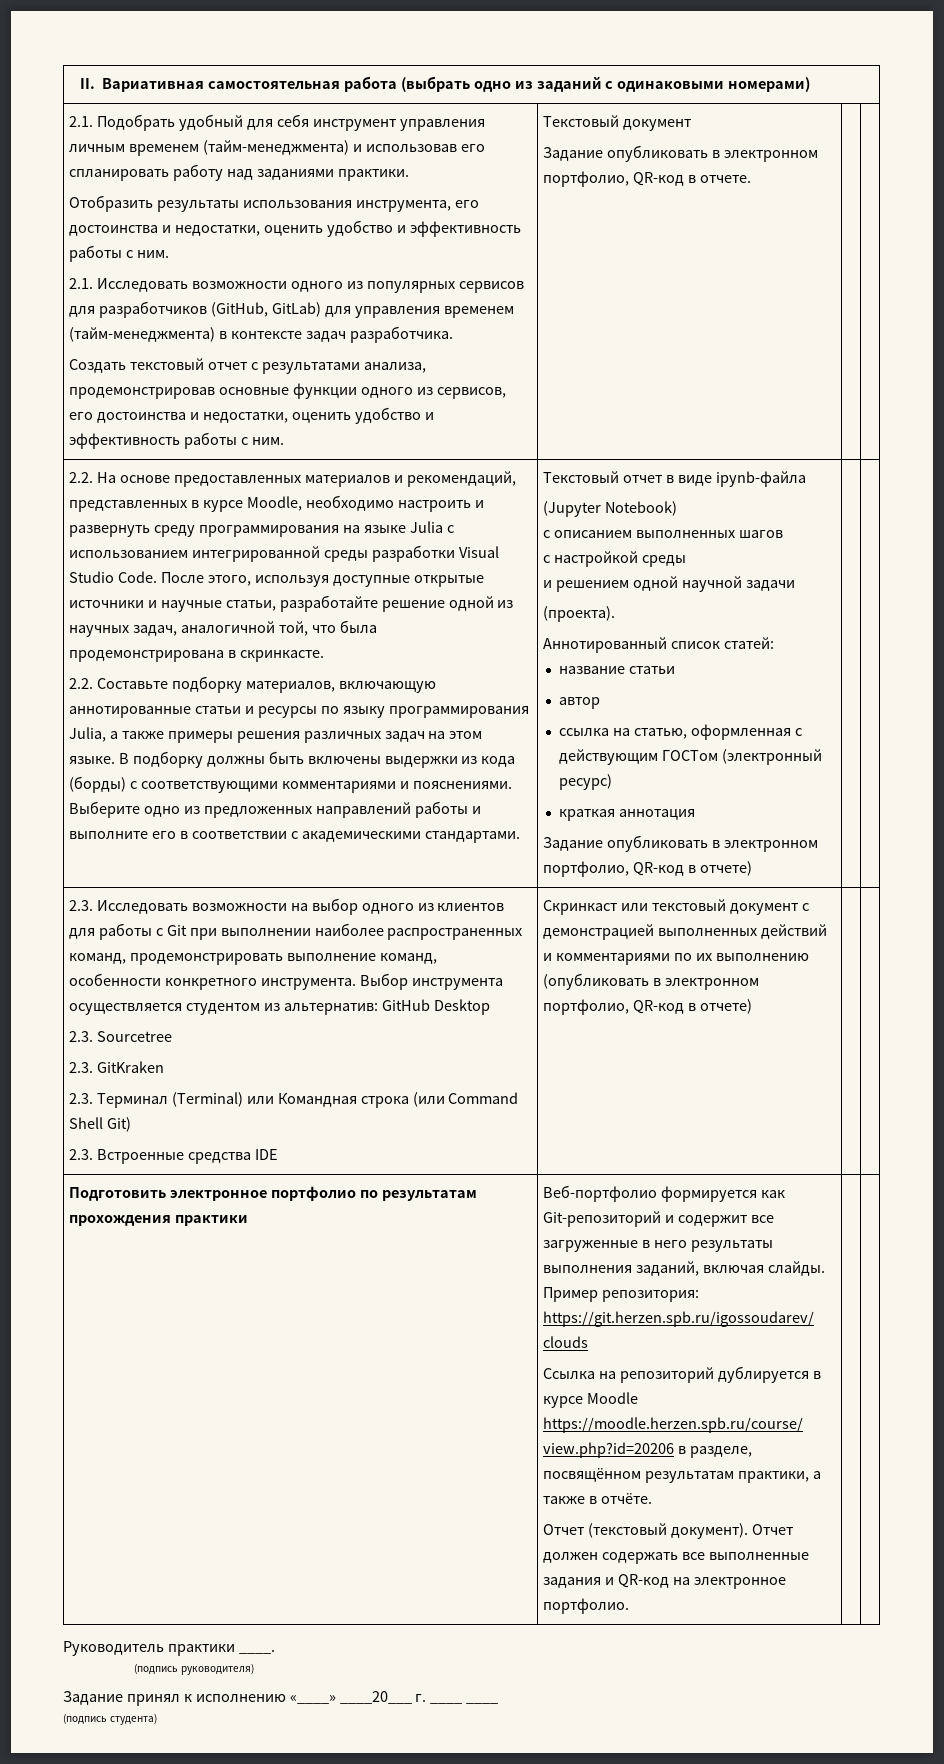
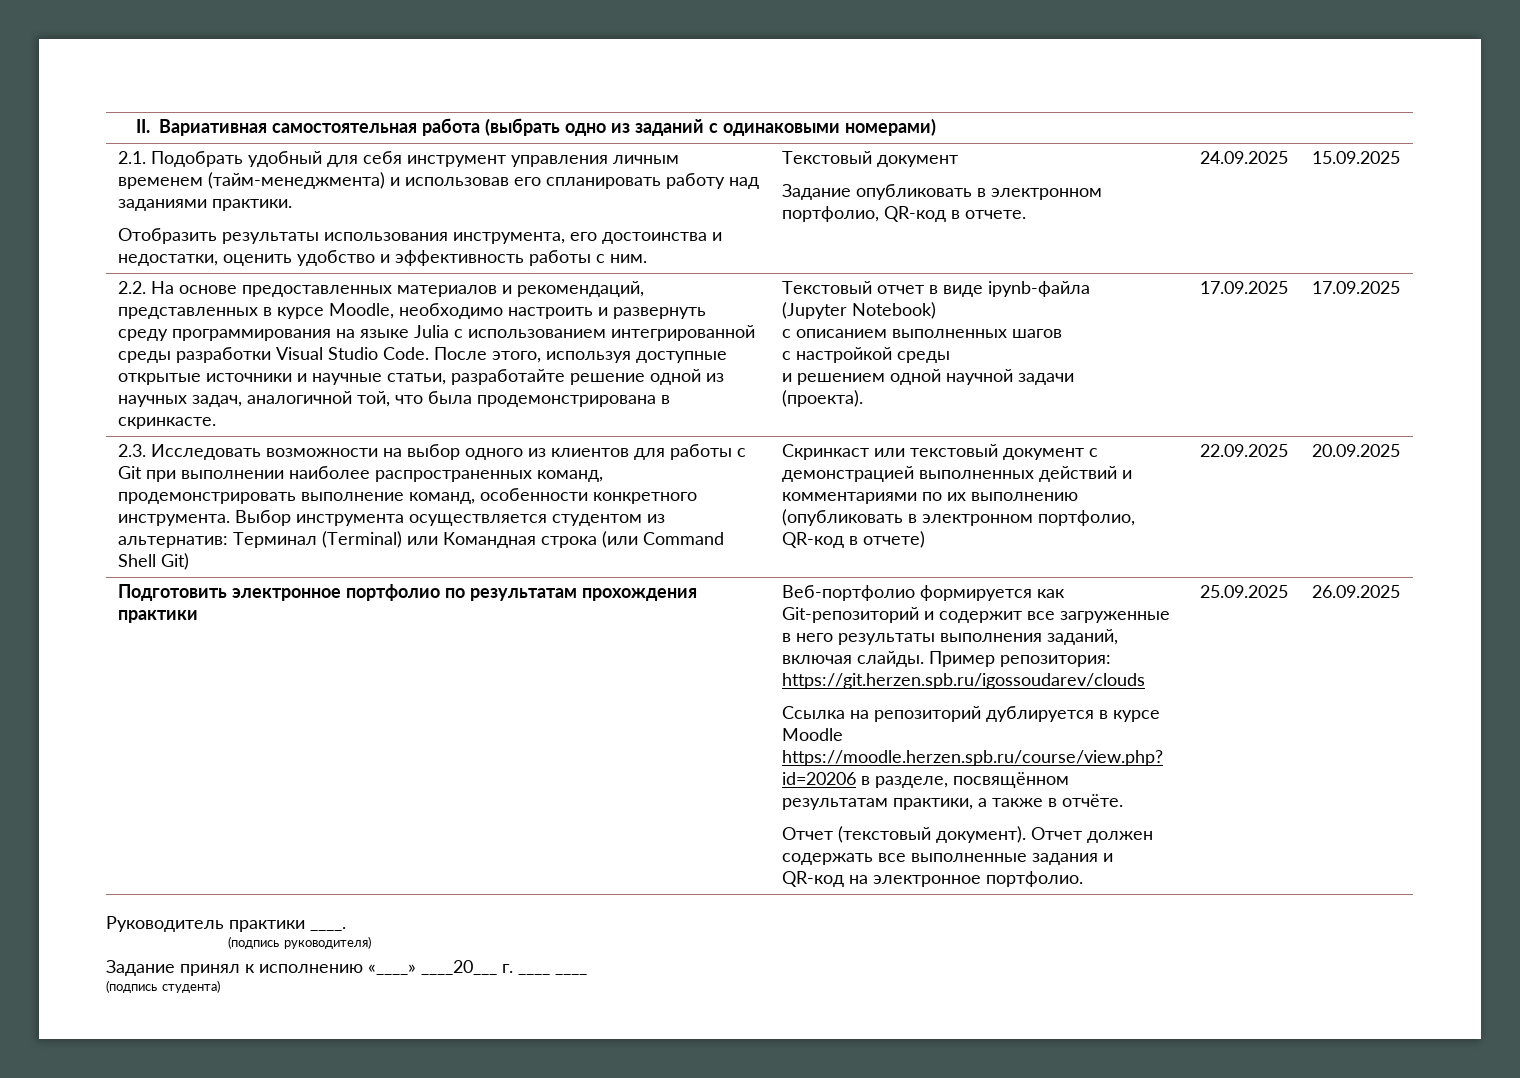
[69,278,524,293] [69,301,514,318] [69,326,453,343] [69,358,426,374] [69,383,506,399] [69,407,434,424] [69,432,284,449] // 2.1. Исследовать возможности одного из популярных сервисов для разработчиков (GitHub, GitLab) для управления временем (тайм-менеджмента) в контексте задач разработчика. // Создать текстовый отчет с результатами анализа, продемонстрировав основные функции одного из сервисов, его достоинства и недостатки, оценить удобство и эффективность работы с ним. -> (647, 258) none
(751, 179) | -> [1199,151,1288,164] [1311,151,1400,164] 24.09.2025 | 15.09.2025
[69,676,436,693] [69,706,529,718] [69,727,483,743] [69,751,516,768] [69,776,512,793] [69,801,481,818] [69,831,520,843] // 2.2. Составьте подборку материалов, включающую аннотированные статьи и ресурсы по языку программирования Julia, а также примеры решения различных задач на этом языке. В подборку должны быть включены выдержки из кода (борды) с соответствующими комментариями и пояснениями. Выберите одно из предложенных направлений работы и выполните его в соответствии с академическими стандартами. -> (216, 423) none
[543,637,774,653] [559,666,675,674] [559,697,601,709] [559,724,802,740] [559,749,822,765] [559,774,613,790] [559,809,695,821] [543,835,818,852] [543,861,752,877] // Аннотированный список статей: // название статьи // автор // ссылка на статью, оформленная с действующим ГОСТом (электронный ресурс) // краткая аннотация // Задание опубликовать в электронном портфолио, QR-код в отчете) | | -> [1199,281,1288,294] [1311,281,1400,294] | 17.09.2025 | 17.09.2025
[381,999,490,1015] [69,1031,173,1042] [69,1061,165,1073] [69,1093,94,1104] GitHub Desktop // 2.3. Sourcetree // 2.3. GitKraken // 2.3. -> (228, 542) none
[69,1149,278,1164] // 2.3. Встроенные средства IDE -> (189, 561) none
(752, 1006) | -> [1199,444,1288,457] [1311,444,1400,457] 22.09.2025 | 20.09.2025
(630, 1606) | -> [1199,585,1288,598] [1311,585,1400,598] 25.09.2025 | 26.09.2025

